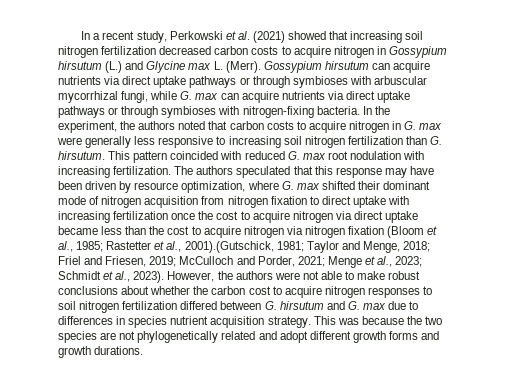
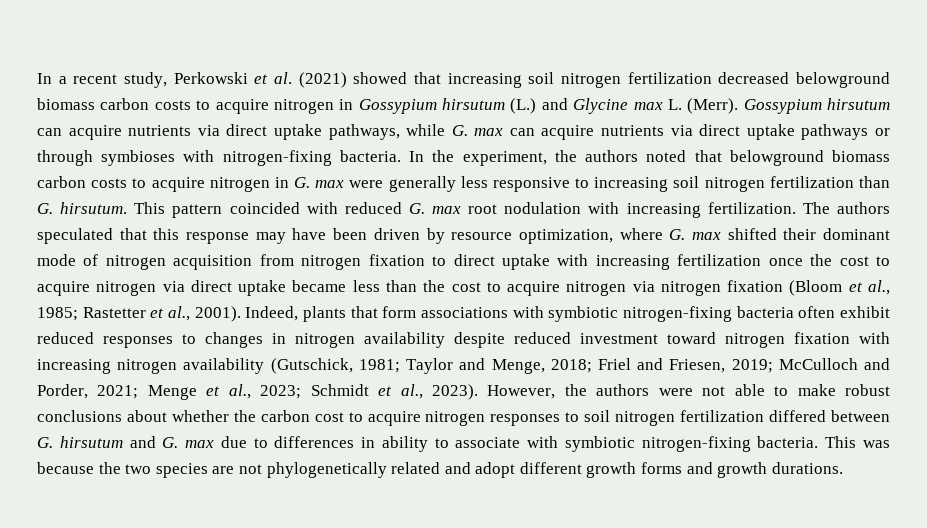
(212, 50) none -> [795,72,890,88] [37,98,95,110] belowground biomass
[189,76,427,88] [58,91,149,103] pathways or through symbioses with arbuscular mycorrhizal fungi, -> [328,124,400,140] pathways,
(228, 125) none -> [729,150,890,166] belowground biomass
[184,241,274,253] 2001).(Gutschick, -> [194,306,890,322] [37,332,890,348] [37,358,353,374] 2001). Indeed, plants that form associations with symbiotic nitrogen-fixing bacteria often exhibit reduced responses to changes in nitrogen availability despite reduced investment toward nitrogen fixation with increasing nitrogen availability (Gutschick,
[128,316,311,328] species nutrient acquisition strategy. -> [381,436,819,452] ability to associate with symbiotic nitrogen-fixing bacteria.

